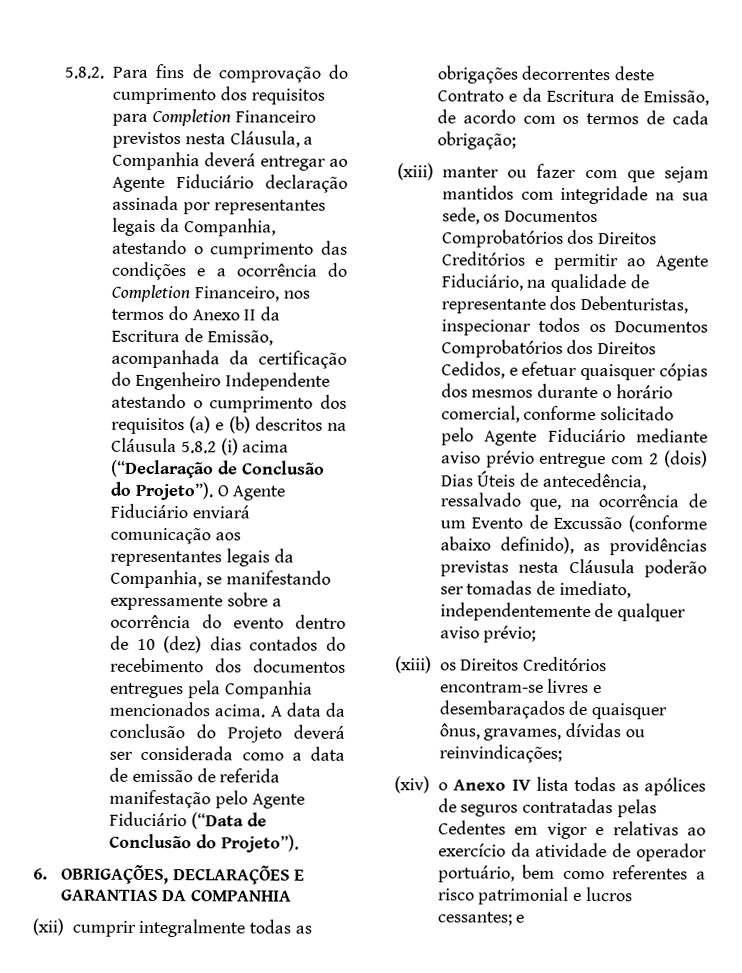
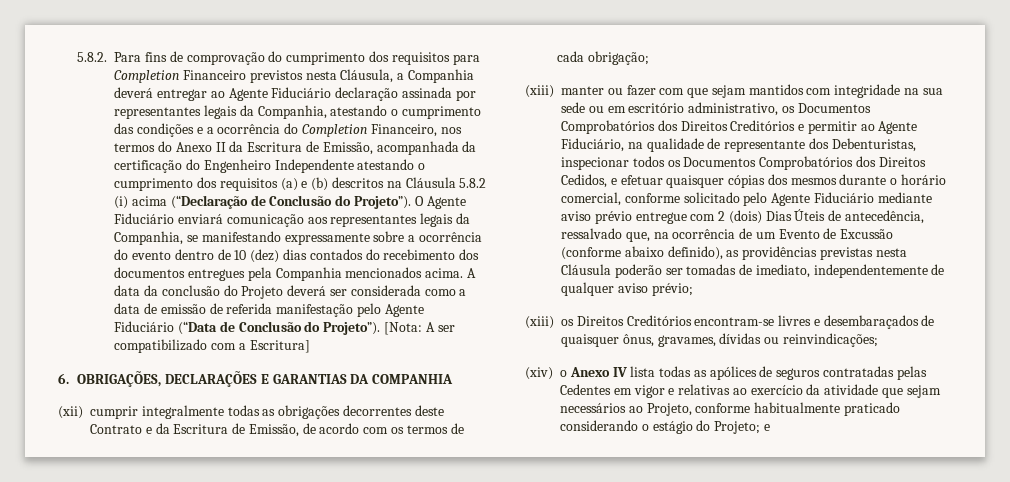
(299, 843) none -> [383,322,455,335] [114,339,310,353] [Nota: A ser compatibilizado com a Escritura]
[441,207,480,225] sede, -> [561,102,779,116] sede ou em escritório administrativo,
[612,843,707,862] [437,864,706,883] [437,886,633,905] [436,911,512,926] de operador portuário, bem como referentes a risco patrimonial e lucros cessantes; -> [882,385,941,398] [560,402,900,416] [560,420,761,434] que sejam necessários ao Projeto, conforme habitualmente praticado considerando o estágio do Projeto;

